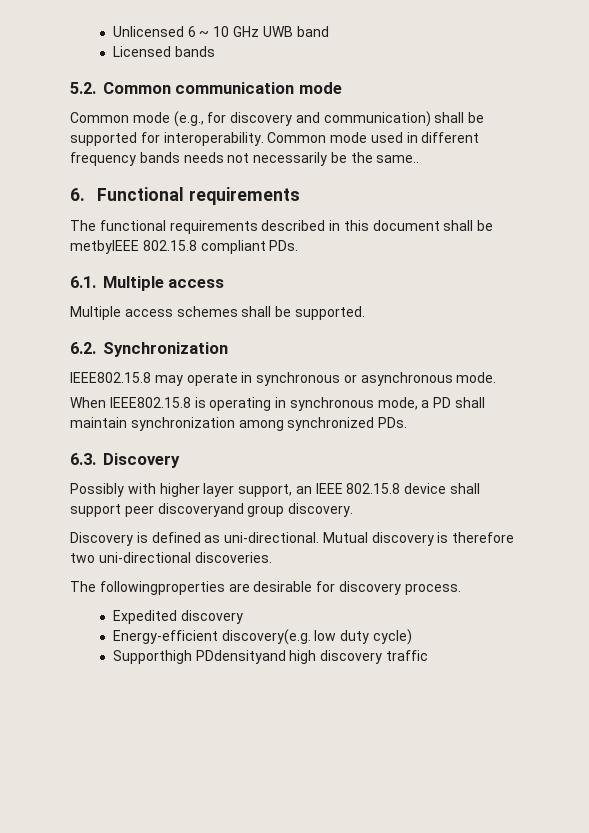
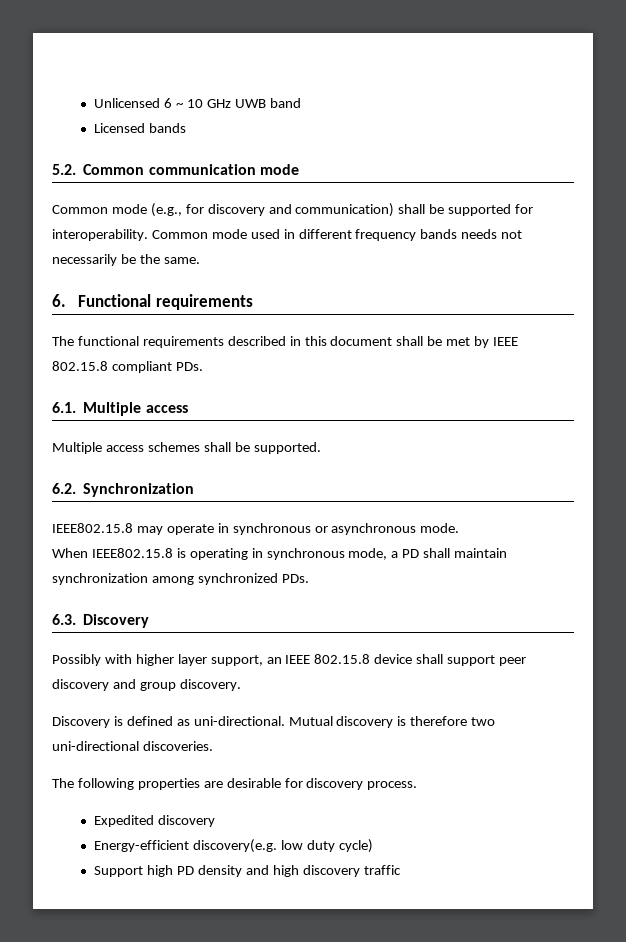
[376,155,420,163] same.. -> [163,257,200,264] same.
[70,240,139,254] metbyIEEE -> [446,336,519,348] met by IEEE
[157,503,244,517] discoveryand -> [52,679,136,691] discovery and
[99,581,225,595] followingproperties -> [77,778,200,790] following properties
[112,650,286,664] Supporthigh PDdensityand -> [94,865,269,877] Support high PD density and

